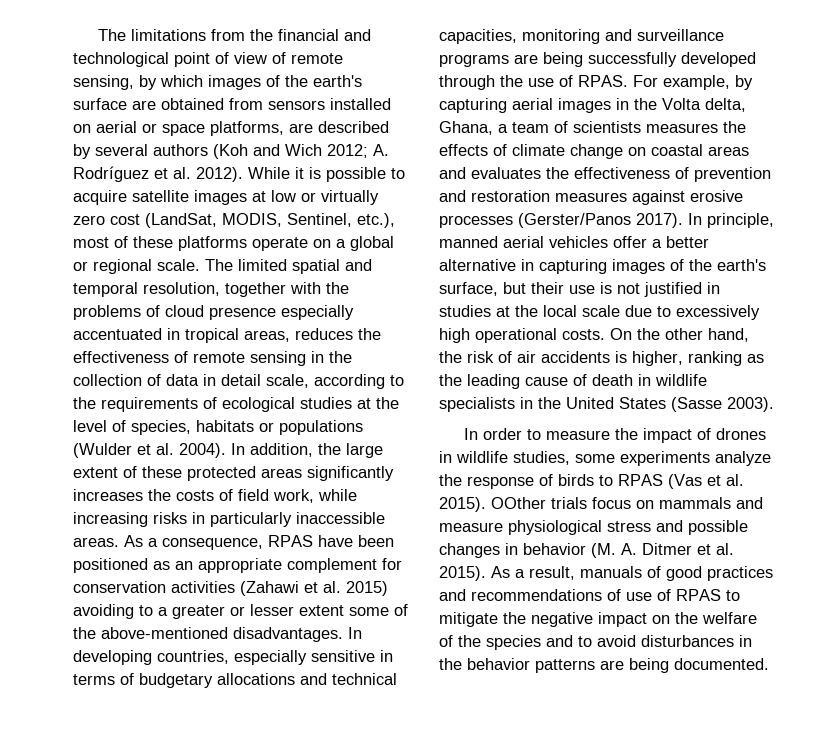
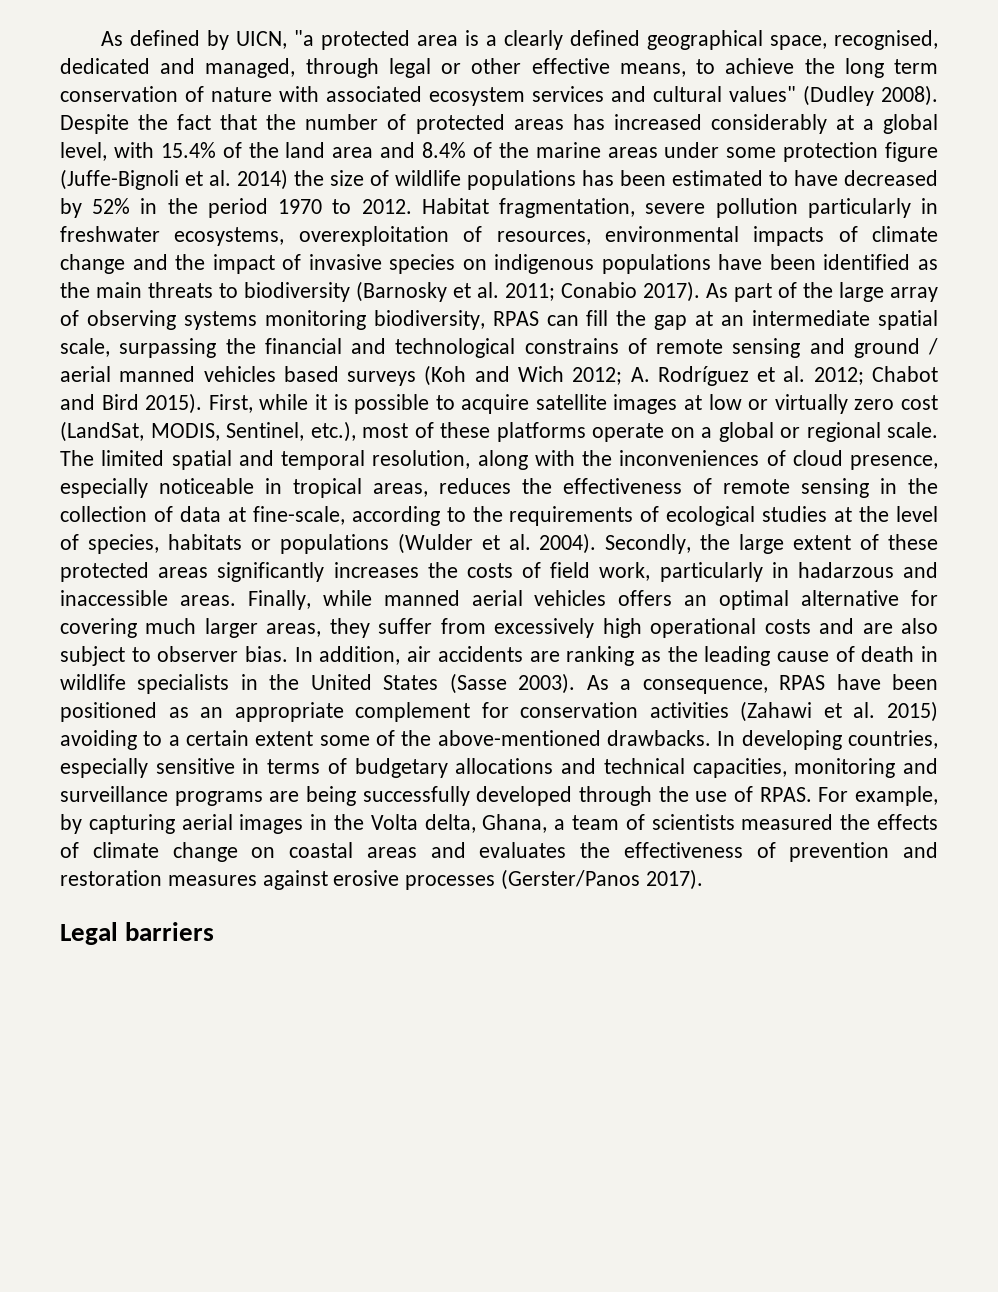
[98,29,372,41] [73,52,343,67] [73,75,362,90] [73,98,391,110] [73,121,389,136] [73,144,208,159] The limitations from the financial and technological point of view of remote sensing, by which images of the earth's surface are obtained from sensors installed on aerial or space platforms, are described by several authors -> [100,30,938,50] [60,58,939,78] [60,85,938,106] [60,114,938,134] [60,142,938,162] [60,169,938,190] [60,198,939,218] [60,226,938,246] [60,254,939,274] [60,281,938,302] [60,310,938,330] [60,338,938,358] [60,366,417,386] As defined by UICN, "a protected area is a clearly defined geographical space, recognised, dedicated and managed, through legal or other effective means, to achieve the long term conservation of nature with associated ecosystem services and cultural values" (Dudley 2008). Despite the fact that the number of protected areas has increased considerably at a global level, with 15.4% of the land area and 8.4% of the marine areas under some protection figure (Juffe-Bignoli et al. 2014) the size of wildlife populations has been estimated to have decreased by 52% in the period 1970 to 2012. Habitat fragmentation, severe pollution particularly in freshwater ecosystems, overexploitation of resources, environmental impacts of climate change and the impact of invasive species on indigenous populations have been identified as the main threats to biodiversity (Barnosky et al. 2011; Conabio 2017). As part of the large array of observing systems monitoring biodiversity, RPAS can fill the gap at an intermediate spatial scale, surpassing the financial and technological constrains of remote sensing and ground / aerial manned vehicles based surveys
[196,167,290,182] 2012). While -> [813,366,939,385] [60,393,309,414] 2012; Chabot and Bird 2015). First, while
[225,282,286,297] together -> [477,450,528,470] along
[73,305,141,320] problems -> [619,450,760,466] inconveniences
[209,305,354,320] [73,328,162,340] presence especially accentuated -> [850,455,938,470] [60,478,254,498] presence, especially noticeable
[203,374,309,388] in detail scale, -> [227,506,345,525] at fine-scale,
[231,443,313,457] In addition, -> [605,534,692,554] Secondly,
[318,489,357,501] [73,512,385,527] [73,537,119,547] while increasing risks in particularly inaccessible areas. -> [659,562,938,582] [60,590,938,610] [60,618,938,638] [60,646,938,666] [60,673,576,694] particularly in hadarzous and inaccessible areas. Finally, while manned aerial vehicles offers an optimal alternative for covering much larger areas, they suffer from excessively high operational costs and are also subject to observer bias. In addition, air accidents are ranking as the leading cause of death in wildlife specialists in the United States (Sasse 2003).
[172,604,294,619] greater or lesser -> [186,730,249,746] certain
[233,627,343,642] disadvantages. -> [606,730,711,746] drawbacks.
[646,123,718,133] measures -> [741,814,834,830] measured
[688,213,774,228] [439,236,709,248] [439,259,766,274] [439,282,720,297] [439,305,760,320] [439,328,749,343] [439,351,764,366] [439,374,707,389] [439,397,774,412] [464,428,767,443] [439,451,771,466] [439,474,744,489] [439,497,763,512] [439,520,748,535] [439,543,734,558] [439,566,773,581] [439,589,740,601] [439,612,757,627] [439,635,752,650] [439,658,769,673] In principle, manned aerial vehicles offer a better alternative in capturing images of the earth's surface, but their use is not justified in studies at the local scale due to excessively high operational costs. On the other hand, the risk of air accidents is higher, ranking as the leading cause of death in wildlife specialists in the United States (Sasse 2003). // In order to measure the impact of drones in wildlife studies, some experiments analyze the response of birds to RPAS (Vas et al. 2015). OOther trials focus on mammals and measure physiological stress and possible changes in behavior (M. A. Ditmer et al. 2015). As a result, manuals of good practices and recommendations of use of RPAS to mitigate the negative impact on the welfare of the species and to avoid disturbances in the behavior patterns are being documented. -> [60,922,215,945] // Legal barriers

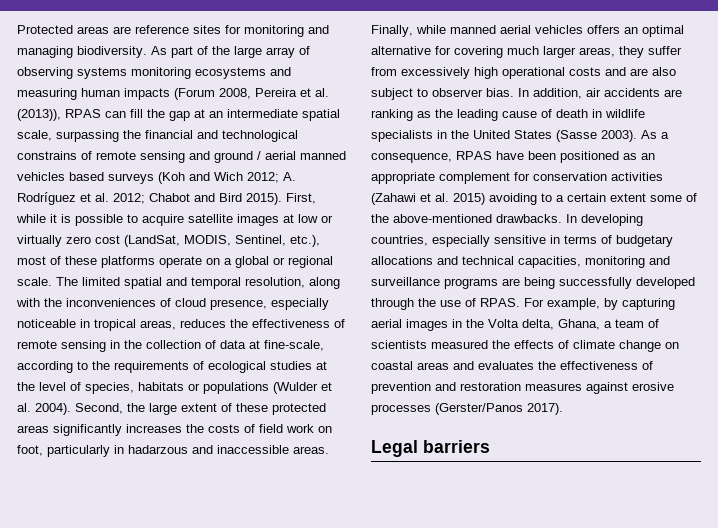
[100,30,938,50] [60,58,939,78] [60,85,938,106] [60,114,938,134] [60,142,938,162] [60,169,938,190] [60,198,939,218] [60,226,938,246] [60,254,939,274] [60,281,700,302] As defined by UICN, "a protected area is a clearly defined geographical space, recognised, dedicated and managed, through legal or other effective means, to achieve the long term conservation of nature with associated ecosystem services and cultural values" (Dudley 2008). Despite the fact that the number of protected areas has increased considerably at a global level, with 15.4% of the land area and 8.4% of the marine areas under some protection figure (Juffe-Bignoli et al. 2014) the size of wildlife populations has been estimated to have decreased by 52% in the period 1970 to 2012. Habitat fragmentation, severe pollution particularly in freshwater ecosystems, overexploitation of resources, environmental impacts of climate change and the impact of invasive species on indigenous populations have been identified as the main threats to biodiversity (Barnosky et al. 2011; Conabio 2017). -> [17,25,329,37] [17,46,147,58] Protected areas are reference sites for monitoring and managing biodiversity.
[373,310,485,330] biodiversity, -> [195,67,291,79] [17,88,329,100] [17,109,61,121] ecosystems and measuring human impacts (Forum 2008, Pereira et al. (2013)),
[605,534,692,554] Secondly, -> [75,403,123,414] Second,
[599,562,651,581] work, -> [286,424,332,433] [17,445,43,456] work on foot,

